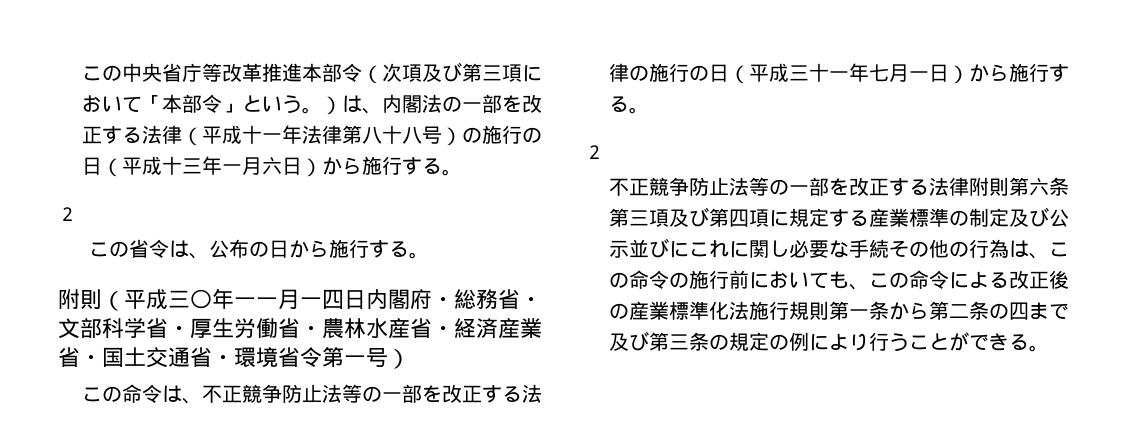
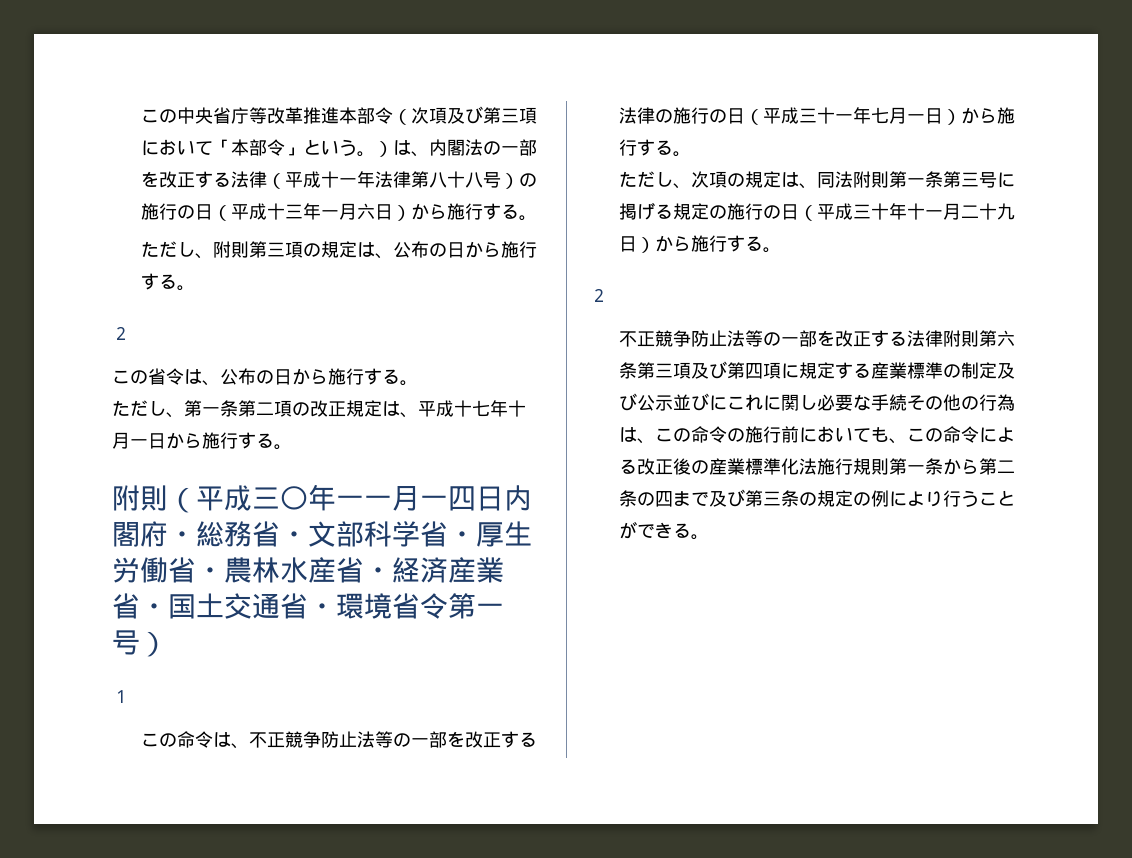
(462, 172) none -> [140,241,537,259] [140,273,195,291] // ただし、附則第三項の規定は、公布の日から施行する。
(430, 255) none -> [112,400,526,418] [112,432,292,450] // ただし、第一条第二項の改正規定は、平成十七年十月一日から施行する。
(410, 359) none -> [112,690,130,703] // １
(649, 110) none -> [618,171,1015,189] [618,202,1015,221] [618,235,781,253] // ただし、次項の規定は、同法附則第一条第三号に掲げる規定の施行の日（平成三十年十一月二十九日）から施行する。

